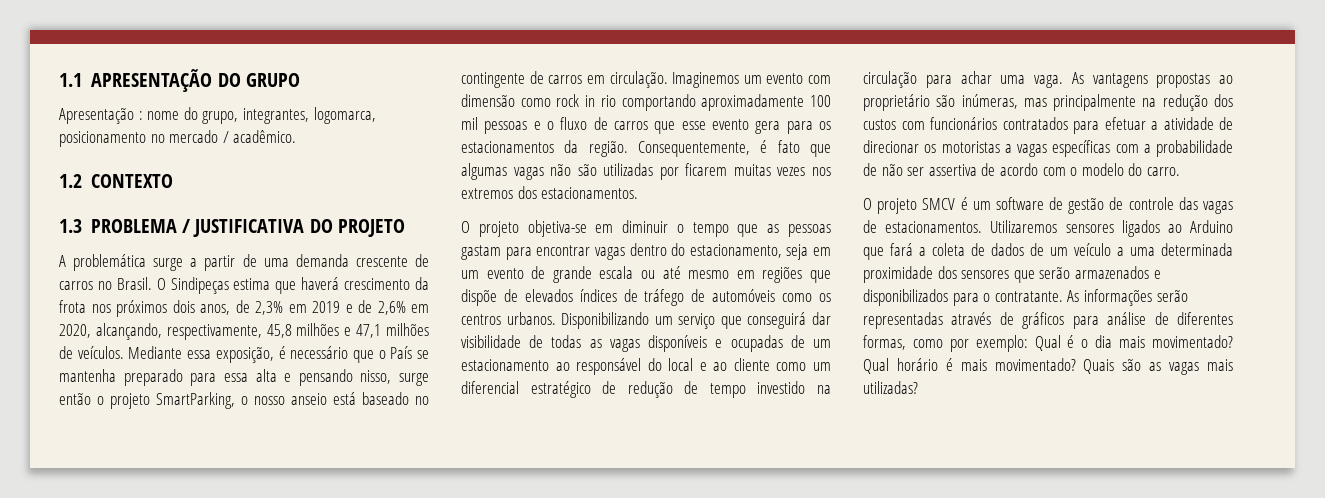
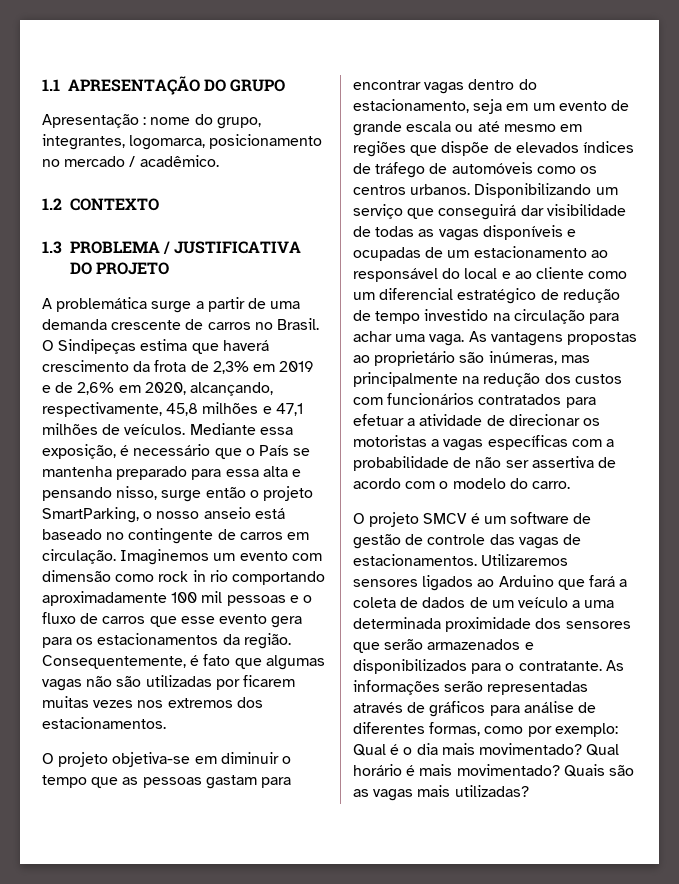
[91,300,230,317] nos próximos dois anos, -> (187, 366) none

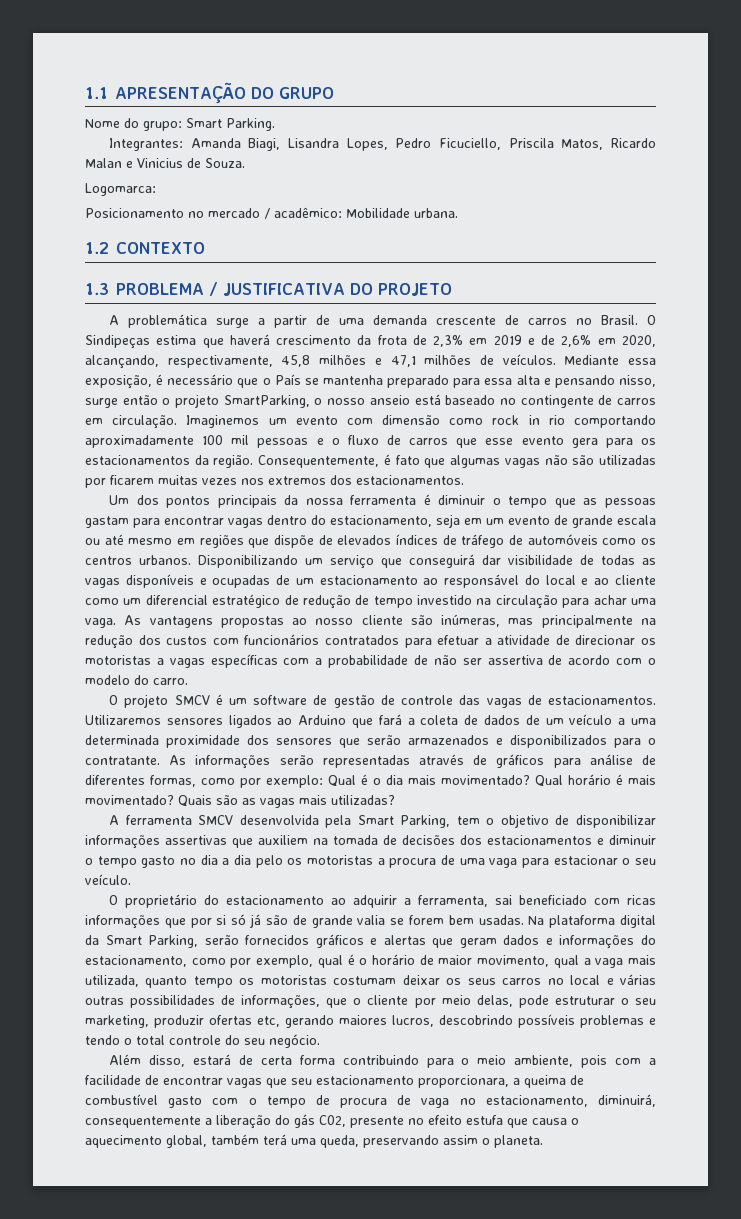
[42,114,261,129] [42,134,323,150] [42,155,219,167] Apresentação : nome do grupo, integrantes, logomarca, posicionamento no mercado / acadêmico. -> [85,118,275,131] [109,138,656,151] [85,158,245,168] [85,183,156,196] [85,207,458,219] Nome do grupo: Smart Parking. // Integrantes: Amanda Biagi, Lisandra Lopes, Pedro Ficuciello, Priscila Matos, Ricardo Malan e Vinicius de Souza. // Logomarca: // Posicionamento no mercado / acadêmico: Mobilidade urbana.
[42,752,217,767] O projeto objetiva-se em -> [109,494,431,508] Um dos pontos principais da nossa ferramenta é
[374,351,456,366] proprietário -> [315,615,403,625] nosso cliente
(529, 791) none -> [109,814,656,828] [85,835,656,849] [85,855,656,868] [85,874,131,885] [109,894,656,908] [85,914,656,929] [85,934,657,949] [85,954,657,968] [85,974,656,988] [85,995,657,1009] [85,1014,656,1028] [85,1034,320,1048] [109,1054,657,1068] [85,1075,584,1088] [85,1094,656,1108] [85,1114,579,1129] [85,1134,543,1148] // A ferramenta SMCV desenvolvida pela Smart Parking, tem o objetivo de disponibilizar informações assertivas que auxiliem na tomada de decisões dos estacionamentos e diminuir o tempo gasto no dia a dia pelo os motoristas a procura de uma vaga para estacionar o seu veículo. // O proprietário do estacionamento ao adquirir a ferramenta, sai beneficiado com ricas informações que por si só já são de grande valia se forem bem usadas. Na plataforma digital da Smart Parking, serão fornecidos gráficos e alertas que geram dados e informações do estacionamento, como por exemplo, qual é o horário de maior movimento, qual a vaga mais utilizada, quanto tempo os motoristas costumam deixar os seus carros no local e várias outras possibilidades de informações, que o cliente por meio delas, pode estruturar o seu marketing, produzir ofertas etc, gerando maiores lucros, descobrindo possíveis problemas e tendo o total controle do seu negócio. // Além disso, estará de certa forma contribuindo para o meio ambiente, pois com a facilidade de encontrar vagas que seu estacionamento proporcionara, a queima de combustível gasto com o tempo de procura de vaga no estacionamento, diminuirá, consequentemente a liberação do gás C02, presente no efeito estufa que causa o aquecimento global, também terá uma queda, preservando assim o planeta.

